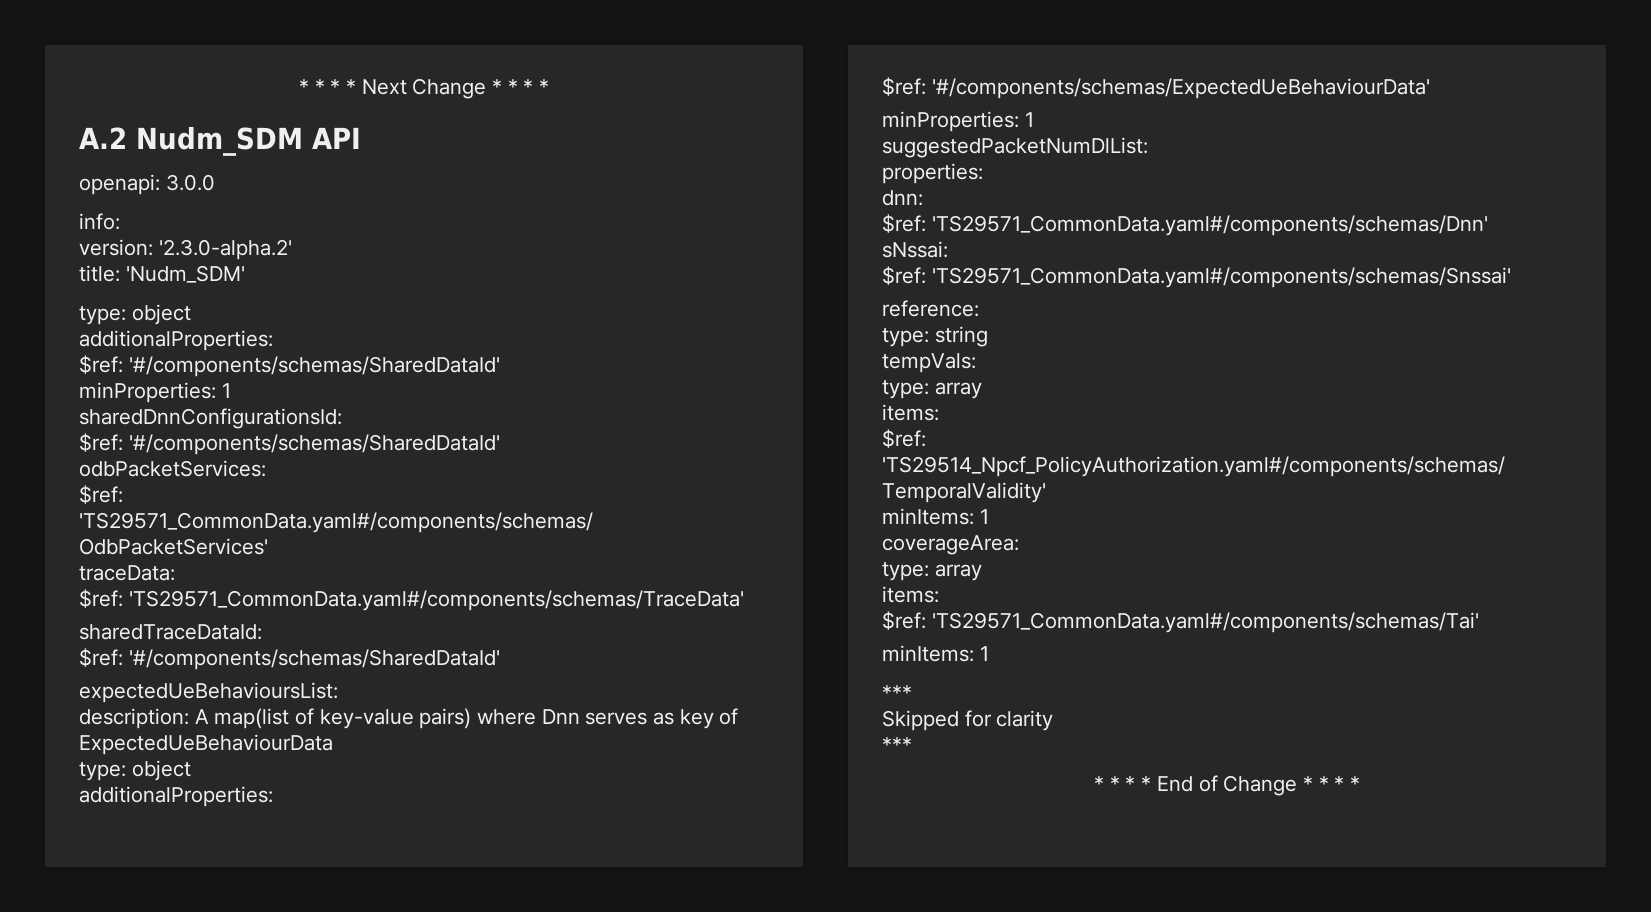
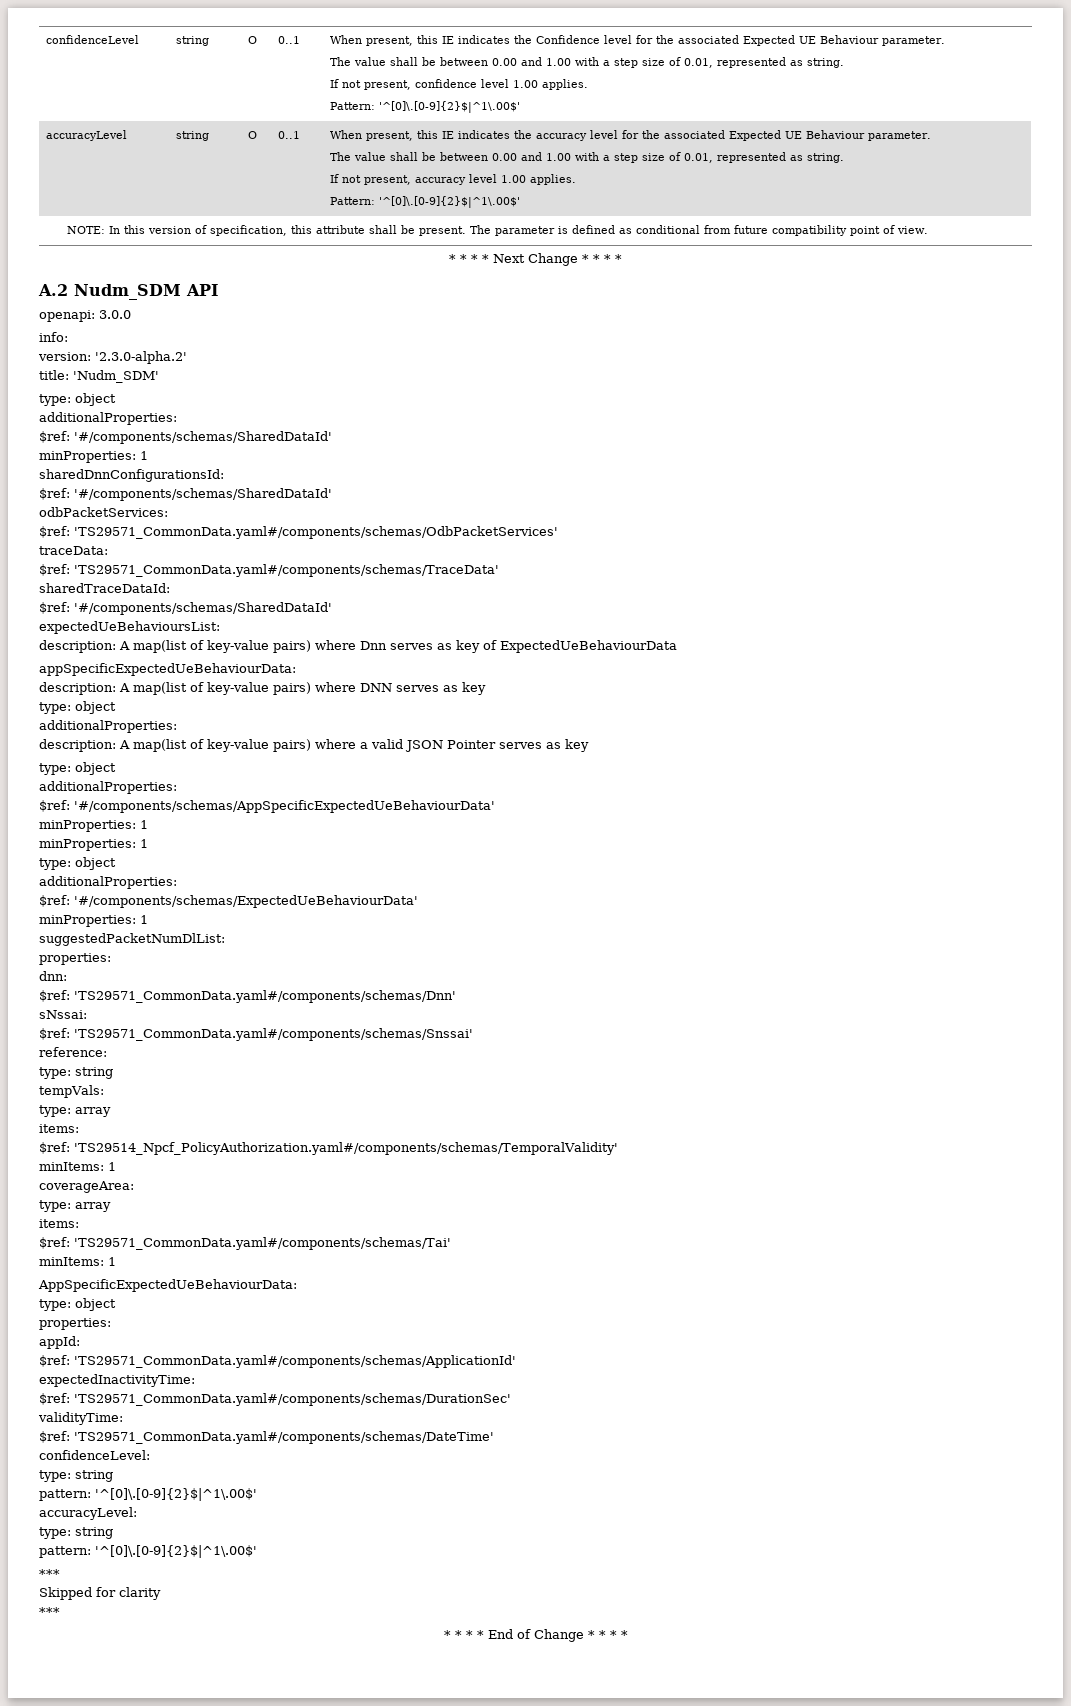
(298, 86) none -> [45,35,139,44] [175,36,209,46] [248,36,257,44] [277,36,300,44] [329,35,945,46] [329,57,844,68] [329,79,588,90] [329,101,520,113] [45,130,127,141] [175,131,209,141] [248,131,257,139] [277,131,300,139] [329,130,931,141] [329,152,844,163] [329,174,576,185] [329,196,520,208] [67,225,929,236] confidenceLevel | string | O | 0..1 | When present, this IE indicates the Confidence level for the associated Expected UE Behaviour parameter. // The value shall be between 0.00 and 1.00 with a step size of 0.01, represented as string. // If not present, confidence level 1.00 applies. // Pattern: '^[0]\.[0-9]{2}$|^1\.00$' // accuracyLevel | string | O | 0..1 | When present, this IE indicates the accuracy level for the associated Expected UE Behaviour parameter. // The value shall be between 0.00 and 1.00 with a step size of 0.01, represented as string. // If not present, accuracy level 1.00 applies. // Pattern: '^[0]\.[0-9]{2}$|^1\.00$' // NOTE: In this version of specification, this attribute shall be present. The parameter is defined as conditional from future compatibility point of view. //
(333, 744) none -> [39,663,296,676] [39,682,486,695] [39,701,116,714] [39,720,177,733] [39,739,589,752] [39,762,116,775] [39,781,177,794] [39,800,495,813] [39,820,148,832] [39,839,148,851] // appSpecificExpectedUeBehaviourData: // description: A map(list of key-value pairs) where DNN serves as key // type: object // additionalProperties: // description: A map(list of key-value pairs) where a valid JSON Pointer serves as key // type: object // additionalProperties: // $ref: '#/components/schemas/AppSpecificExpectedUeBehaviourData' // minProperties: 1 // minProperties: 1
(989, 653) none -> [38,1279,297,1292] [39,1298,116,1311] [39,1318,111,1330] [39,1336,80,1349] [39,1355,516,1368] [39,1374,195,1387] [39,1393,511,1406] [38,1412,123,1425] [39,1431,494,1444] [39,1450,150,1460] [39,1470,113,1482] [39,1488,257,1501] [39,1507,137,1520] [39,1527,113,1539] [39,1545,257,1558] // AppSpecificExpectedUeBehaviourData: // type: object // properties: // appId: // $ref: 'TS29571_CommonData.yaml#/components/schemas/ApplicationId' // expectedInactivityTime: // $ref: 'TS29571_CommonData.yaml#/components/schemas/DurationSec' // validityTime: // $ref: 'TS29571_CommonData.yaml#/components/schemas/DateTime' // confidenceLevel: // type: string // pattern: '^[0]\.[0-9]{2}$|^1\.00$' // accuracyLevel: // type: string // pattern: '^[0]\.[0-9]{2}$|^1\.00$'

